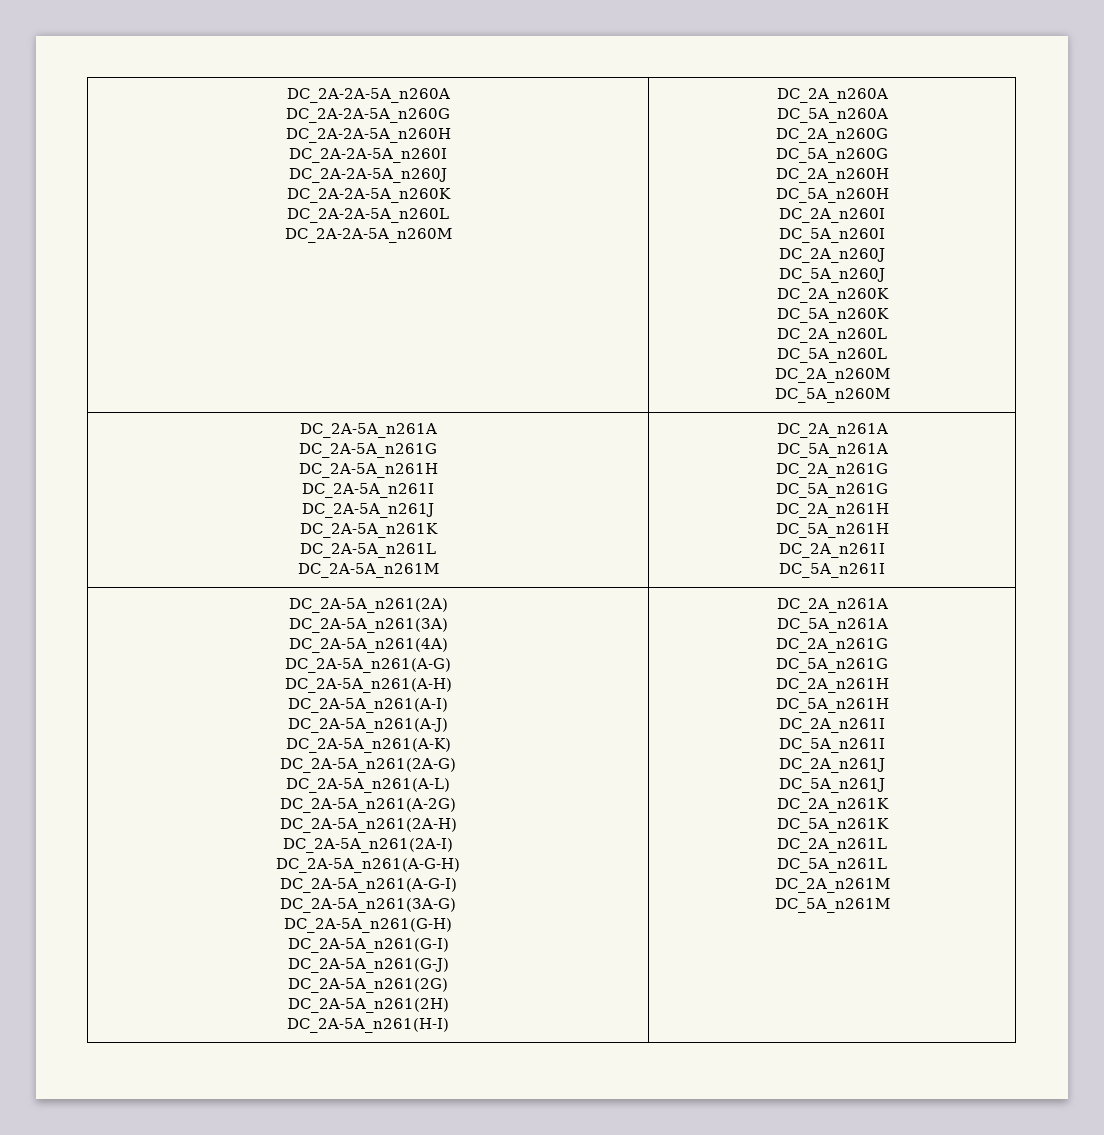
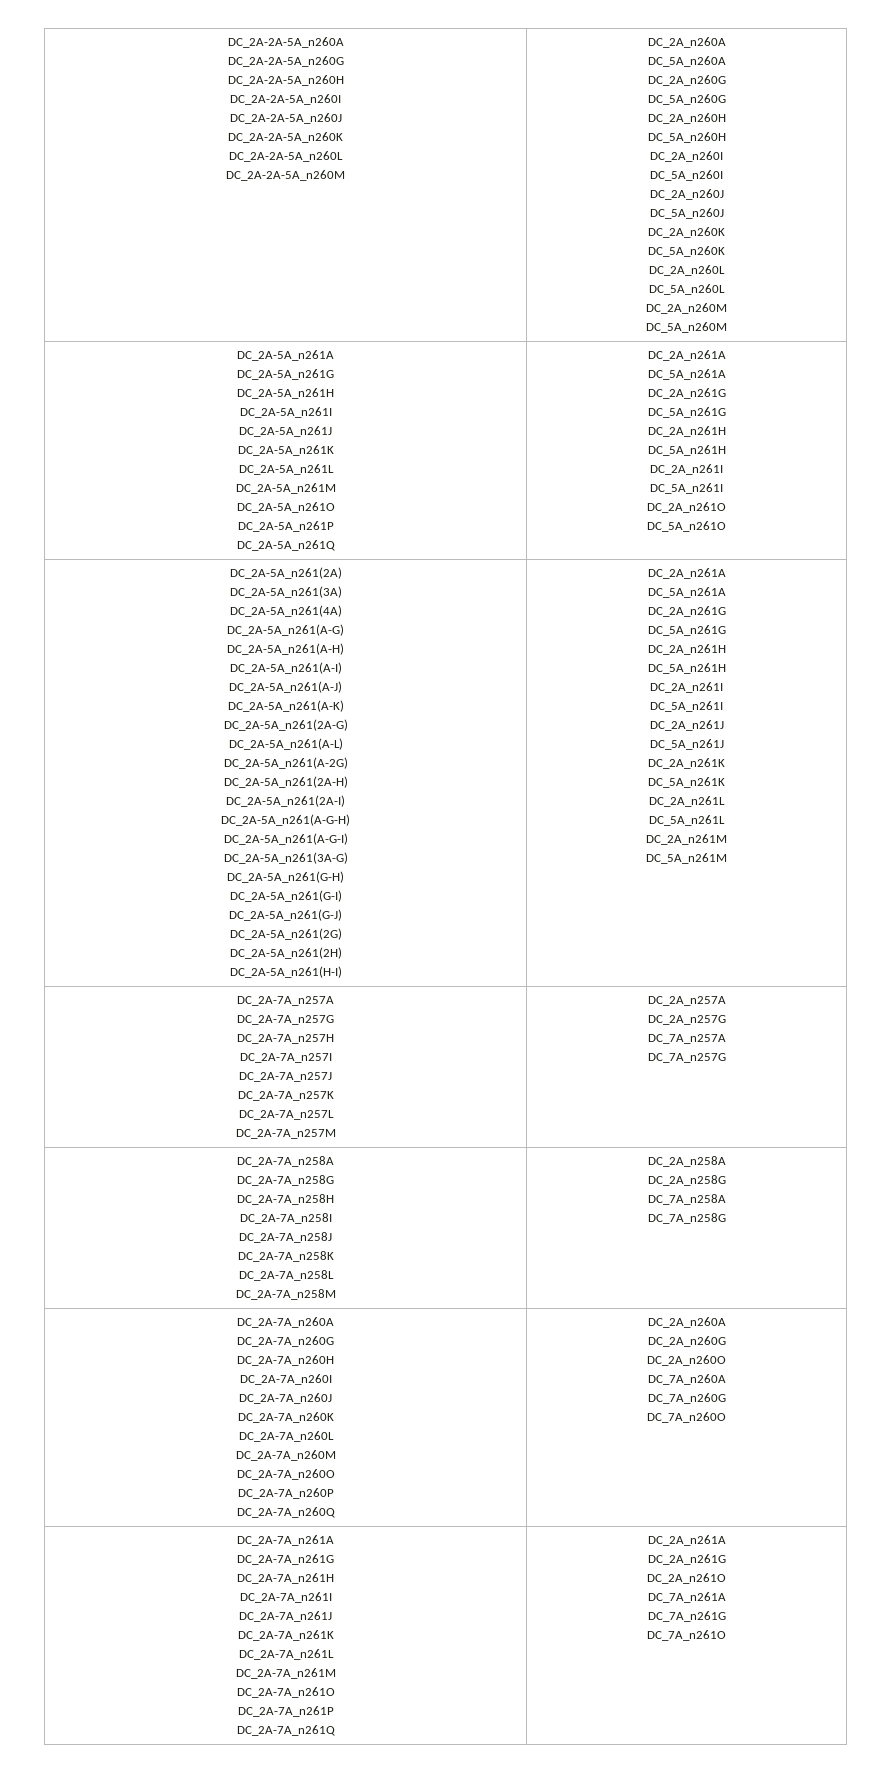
[776,423,888,438] [776,443,888,458] [776,463,888,478] [776,483,888,498] [775,503,889,518] [775,523,889,538] [779,543,885,558] [779,563,885,578] | DC_2A_n261A // DC_5A_n261A // DC_2A_n261G // DC_5A_n261G // DC_2A_n261H // DC_5A_n261H // DC_2A_n261I // DC_5A_n261I -> [236,502,335,513] [237,521,334,532] [236,540,335,551] [647,350,726,361] [647,369,726,380] [647,388,726,399] [647,407,726,418] [647,426,726,437] [647,445,726,456] [650,464,723,475] [650,483,723,494] [647,502,726,513] [647,521,726,532] // DC_2A-5A_n261O // DC_2A-5A_n261P // DC_2A-5A_n261Q | DC_2A_n261A // DC_5A_n261A // DC_2A_n261G // DC_5A_n261G // DC_2A_n261H // DC_5A_n261H // DC_2A_n261I // DC_5A_n261I // DC_2A_n261O // DC_5A_n261O
(890, 905) none -> [237,996,334,1006] [237,1015,334,1025] [237,1034,334,1044] [239,1053,332,1063] [239,1072,332,1082] [237,1091,334,1101] [238,1110,334,1120] [235,1129,336,1139] [647,996,726,1006] [647,1015,726,1025] [647,1034,726,1044] [647,1053,726,1063] [237,1156,334,1167] [237,1175,334,1186] [237,1194,334,1205] [239,1213,332,1224] [239,1232,332,1243] [237,1251,334,1262] [238,1270,334,1281] [235,1289,336,1300] [647,1156,726,1167] [647,1175,726,1186] [647,1194,726,1205] [647,1213,726,1224] [237,1317,334,1328] [237,1336,334,1347] [237,1355,334,1366] [239,1374,332,1385] [239,1393,332,1404] [237,1412,334,1423] [238,1431,334,1442] [235,1450,336,1461] [236,1469,335,1480] [237,1488,334,1499] [236,1507,335,1518] [647,1317,726,1328] [647,1336,726,1347] [647,1355,726,1366] [647,1374,726,1385] [647,1393,726,1404] [647,1412,726,1423] [237,1535,334,1546] [237,1554,334,1565] [237,1573,334,1584] [239,1592,332,1603] [239,1611,332,1622] [237,1630,334,1641] [238,1649,334,1660] [235,1668,336,1679] [236,1687,335,1698] [237,1706,334,1717] [236,1725,335,1736] [647,1535,726,1546] [647,1554,726,1565] [647,1573,726,1584] [647,1592,726,1603] [647,1611,726,1622] [647,1630,726,1641] // DC_2A-7A_n257A // DC_2A-7A_n257G // DC_2A-7A_n257H // DC_2A-7A_n257I // DC_2A-7A_n257J // DC_2A-7A_n257K // DC_2A-7A_n257L // DC_2A-7A_n257M | DC_2A_n257A // DC_2A_n257G // DC_7A_n257A // DC_7A_n257G // DC_2A-7A_n258A // DC_2A-7A_n258G // DC_2A-7A_n258H // DC_2A-7A_n258I // DC_2A-7A_n258J // DC_2A-7A_n258K // DC_2A-7A_n258L // DC_2A-7A_n258M | DC_2A_n258A // DC_2A_n258G // DC_7A_n258A // DC_7A_n258G // DC_2A-7A_n260A // DC_2A-7A_n260G // DC_2A-7A_n260H // DC_2A-7A_n260I // DC_2A-7A_n260J // DC_2A-7A_n260K // DC_2A-7A_n260L // DC_2A-7A_n260M // DC_2A-7A_n260O // DC_2A-7A_n260P // DC_2A-7A_n260Q | DC_2A_n260A // DC_2A_n260G // DC_2A_n260O // DC_7A_n260A // DC_7A_n260G // DC_7A_n260O // DC_2A-7A_n261A // DC_2A-7A_n261G // DC_2A-7A_n261H // DC_2A-7A_n261I // DC_2A-7A_n261J // DC_2A-7A_n261K // DC_2A-7A_n261L // DC_2A-7A_n261M // DC_2A-7A_n261O // DC_2A-7A_n261P // DC_2A-7A_n261Q | DC_2A_n261A // DC_2A_n261G // DC_2A_n261O // DC_7A_n261A // DC_7A_n261G // DC_7A_n261O

